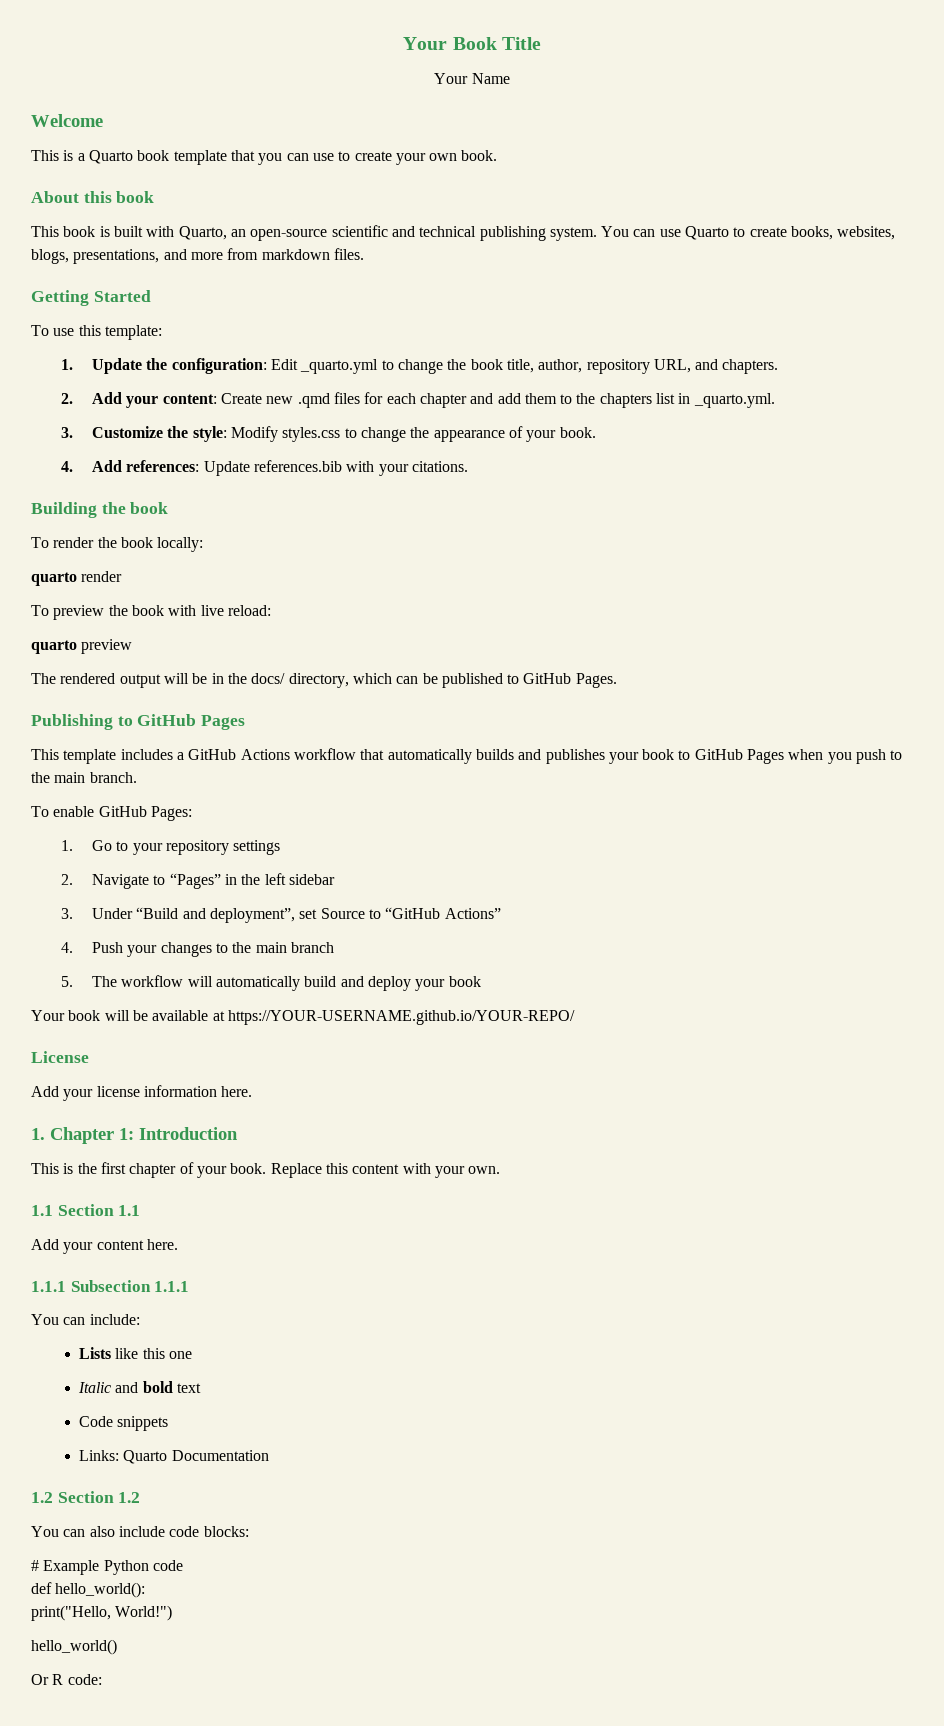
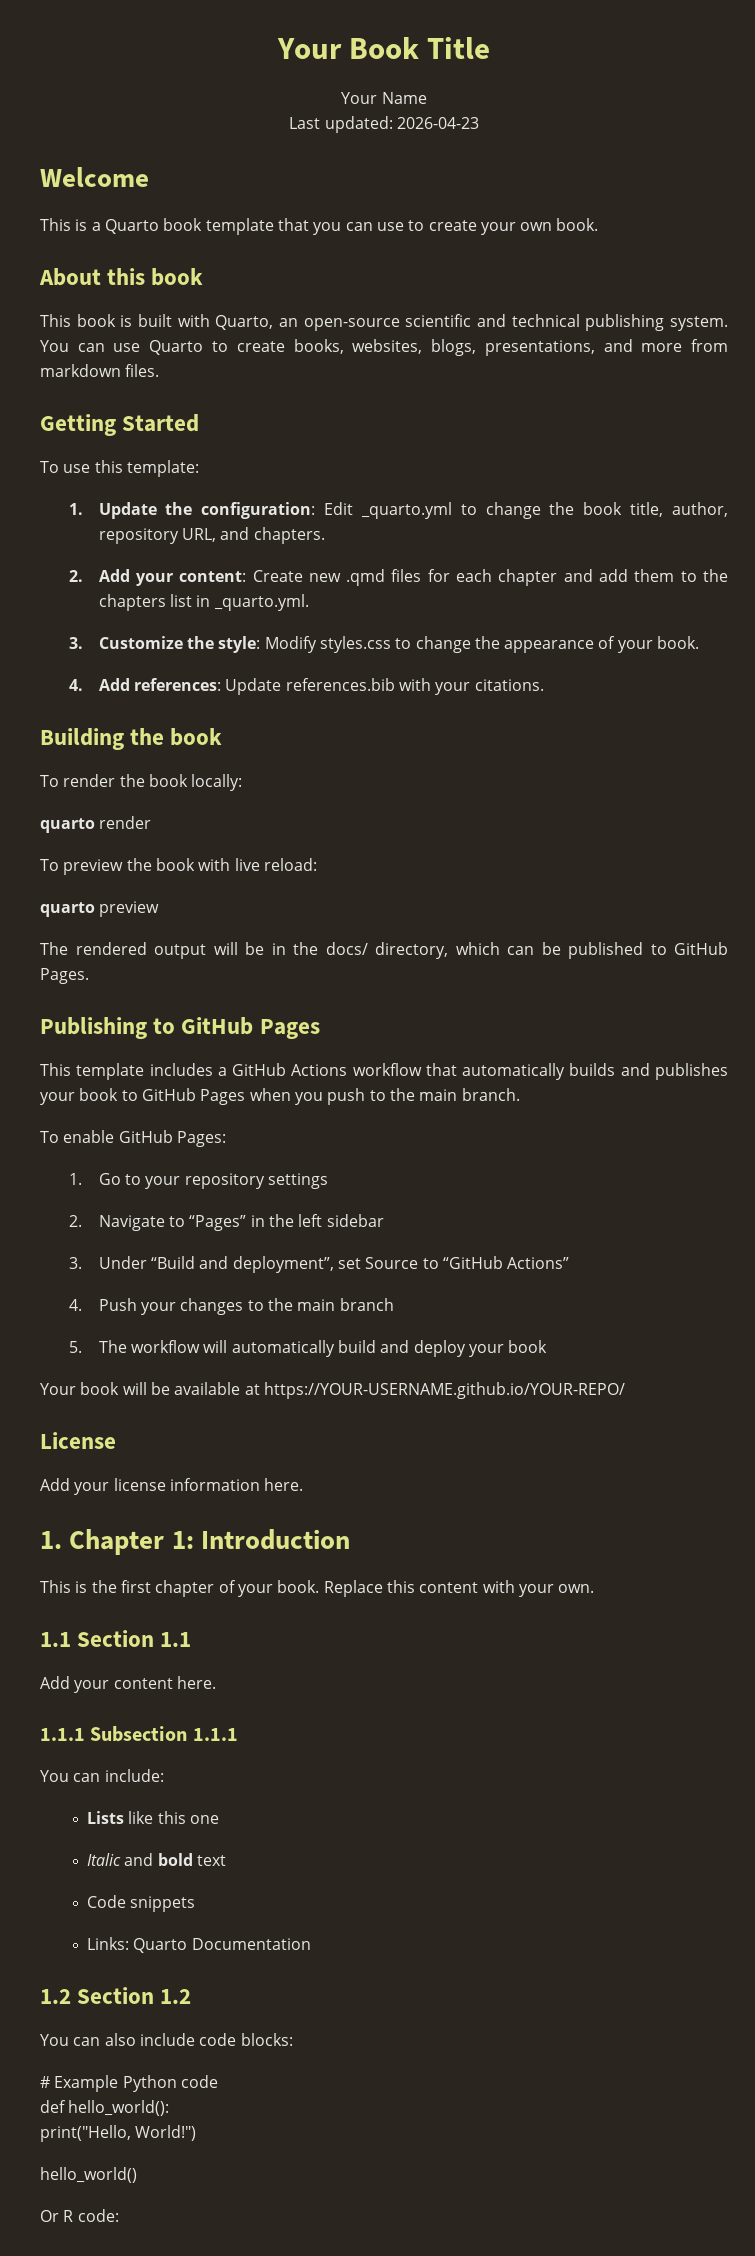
(510, 78) none -> [289,116,479,133] // Last updated: 2026-04-23

